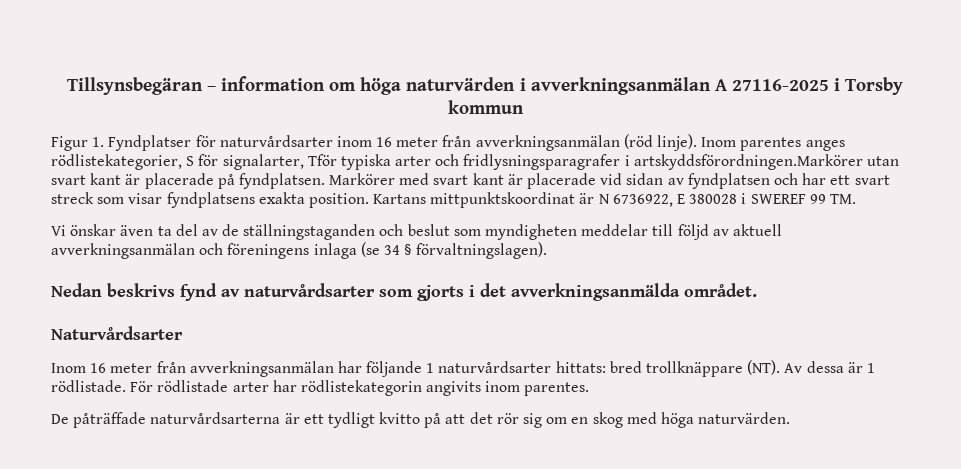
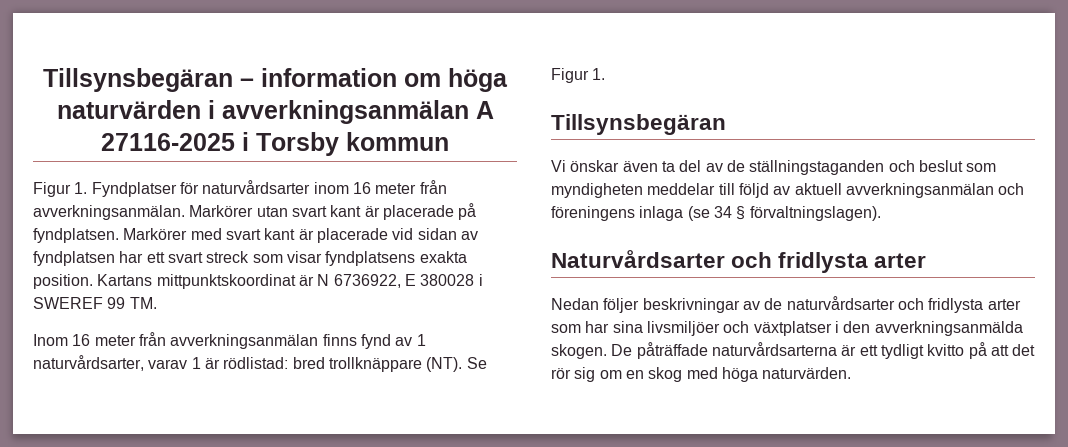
[475,134,845,151] [51,154,863,170] avverkningsanmälan (röd linje). Inom parentes anges rödlistekategorier, S för signalarter, Tför typiska arter och fridlysningsparagrafer i artskyddsförordningen.Markörer -> [33,205,254,220] avverkningsanmälan. Markörer
[773,173,798,185] och -> (115, 258) none
(856, 199) none -> [33,332,426,349] [33,355,487,372] [551,68,606,83] [551,114,726,135] // Inom 16 meter från avverkningsanmälan finns fynd av 1 naturvårdsarter, varav 1 är rödlistad: bred trollknäppare (NT). Se Figur 1. // Tillsynsbegäran
[51,283,757,301] [51,326,183,340] [51,360,875,377] [51,380,590,396] Nedan beskrivs fynd av naturvårdsarter som gjorts i det avverkningsanmälda området. // Naturvårdsarter // Inom 16 meter från avverkningsanmälan har följande 1 naturvårdsarter hittats: bred trollknäppare (NT). Av dessa är 1 rödlistade. För rödlistade arter har rödlistekategorin angivits inom parentes. // -> [551,250,927,273] [551,296,1021,313] [551,321,1023,336] [551,344,607,359] Naturvårdsarter och fridlysta arter // Nedan följer beskrivningar av de naturvårdsarter och fridlysta arter som har sina livsmiljöer och växtplatser i den avverkningsanmälda skogen.

